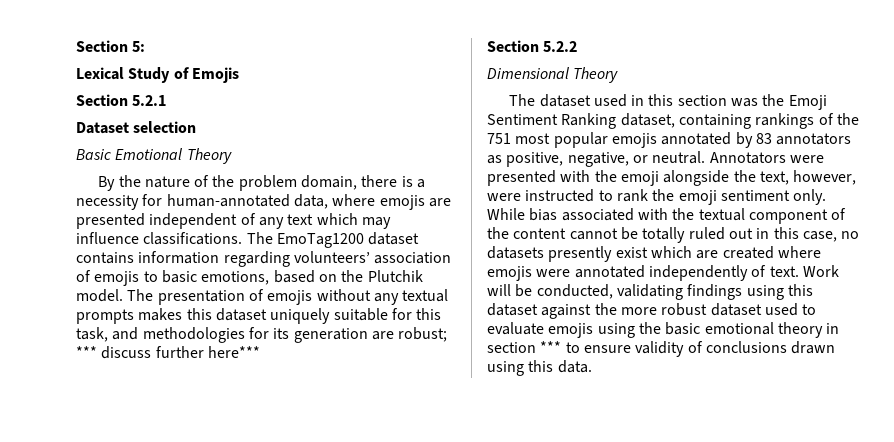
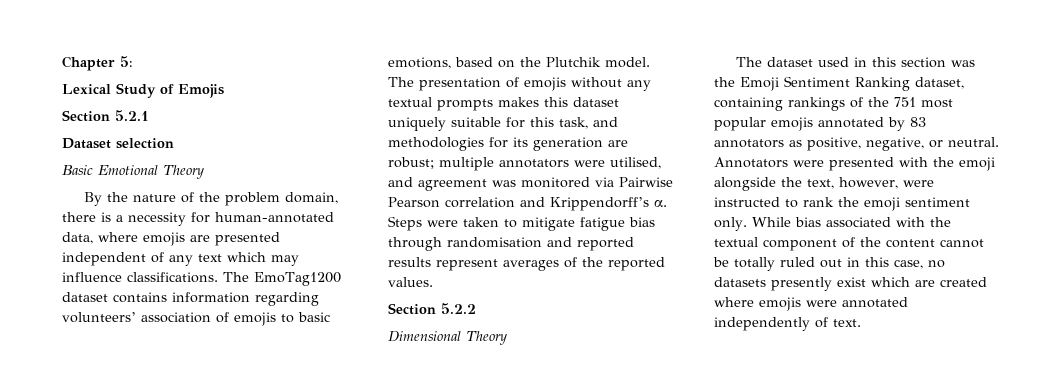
[76,40,128,52] Section -> [62,56,115,71] Chapter
[76,346,260,359] *** discuss further here*** -> [439,157,661,171] [388,177,673,191] [388,197,667,211] [388,216,655,231] [388,237,634,251] [388,257,665,271] [388,277,433,287] multiple annotators were utilised, and agreement was monitored via Pairwise Pearson correlation and Krippendorff’s α. Steps were taken to mitigate fatigue bias through randomisation and reported results represent averages of the reported values.
[802,265,839,277] [487,284,813,300] [487,303,817,319] [487,322,840,338] [487,341,836,357] [487,360,592,376] Work will be conducted, validating findings using this dataset against the more robust dataset used to evaluate emojis using the basic emotional theory in section *** to ensure validity of conclusions drawn using this data. -> (861, 323) none

